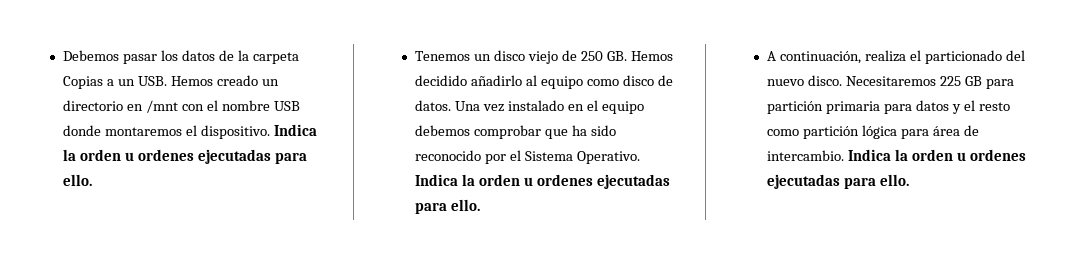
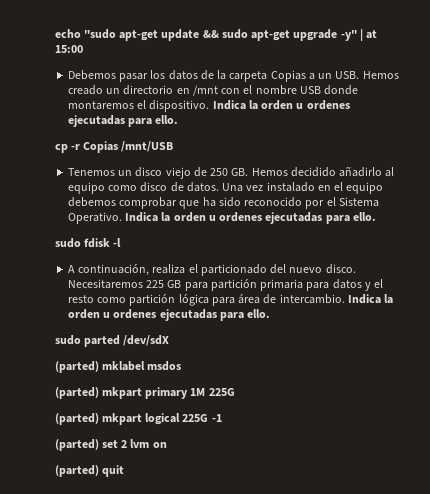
(63, 55) none -> [54,29,378,41] [54,45,83,53] echo "sudo apt-get update && sudo apt-get upgrade -y" | at 15:00 //
(93, 180) none -> [54,141,174,153] // cp -r Copias /mnt/USB
(481, 205) none -> [54,238,122,248] // sudo fdisk -l
(910, 180) none -> [54,335,170,347] [54,361,182,373] [54,387,235,399] [54,413,222,425] [54,439,167,451] [54,465,124,477] // sudo parted /dev/sdX // (parted) mklabel msdos // (parted) mkpart primary 1M 225G // (parted) mkpart logical 225G -1 // (parted) set 2 lvm on // (parted) quit

